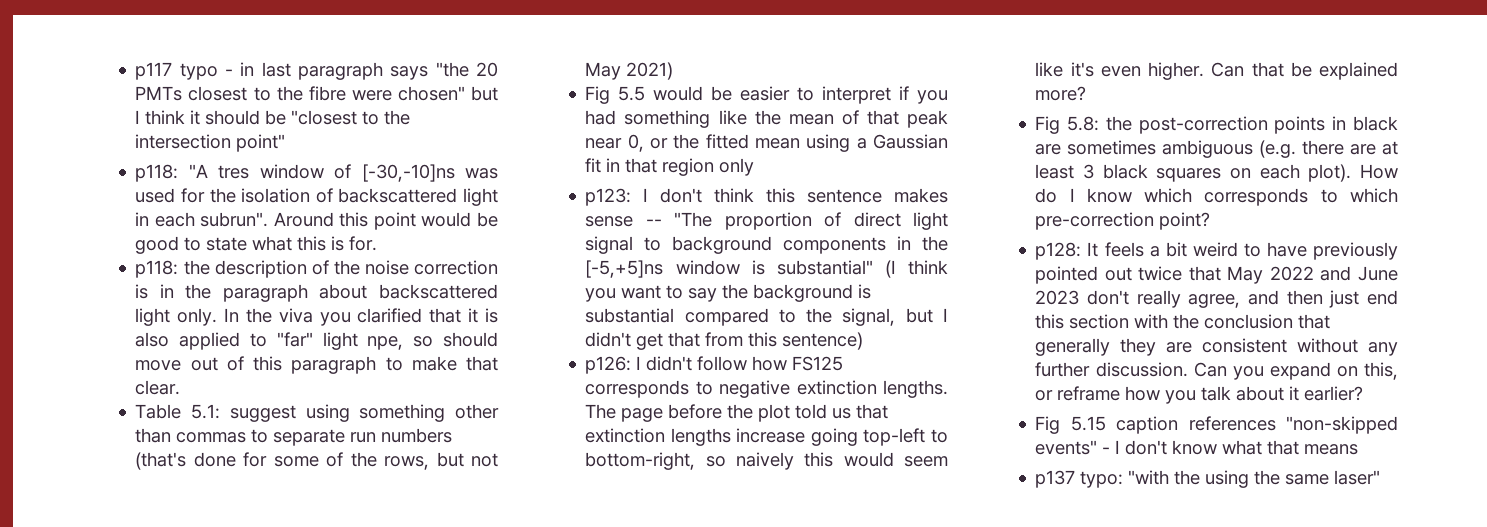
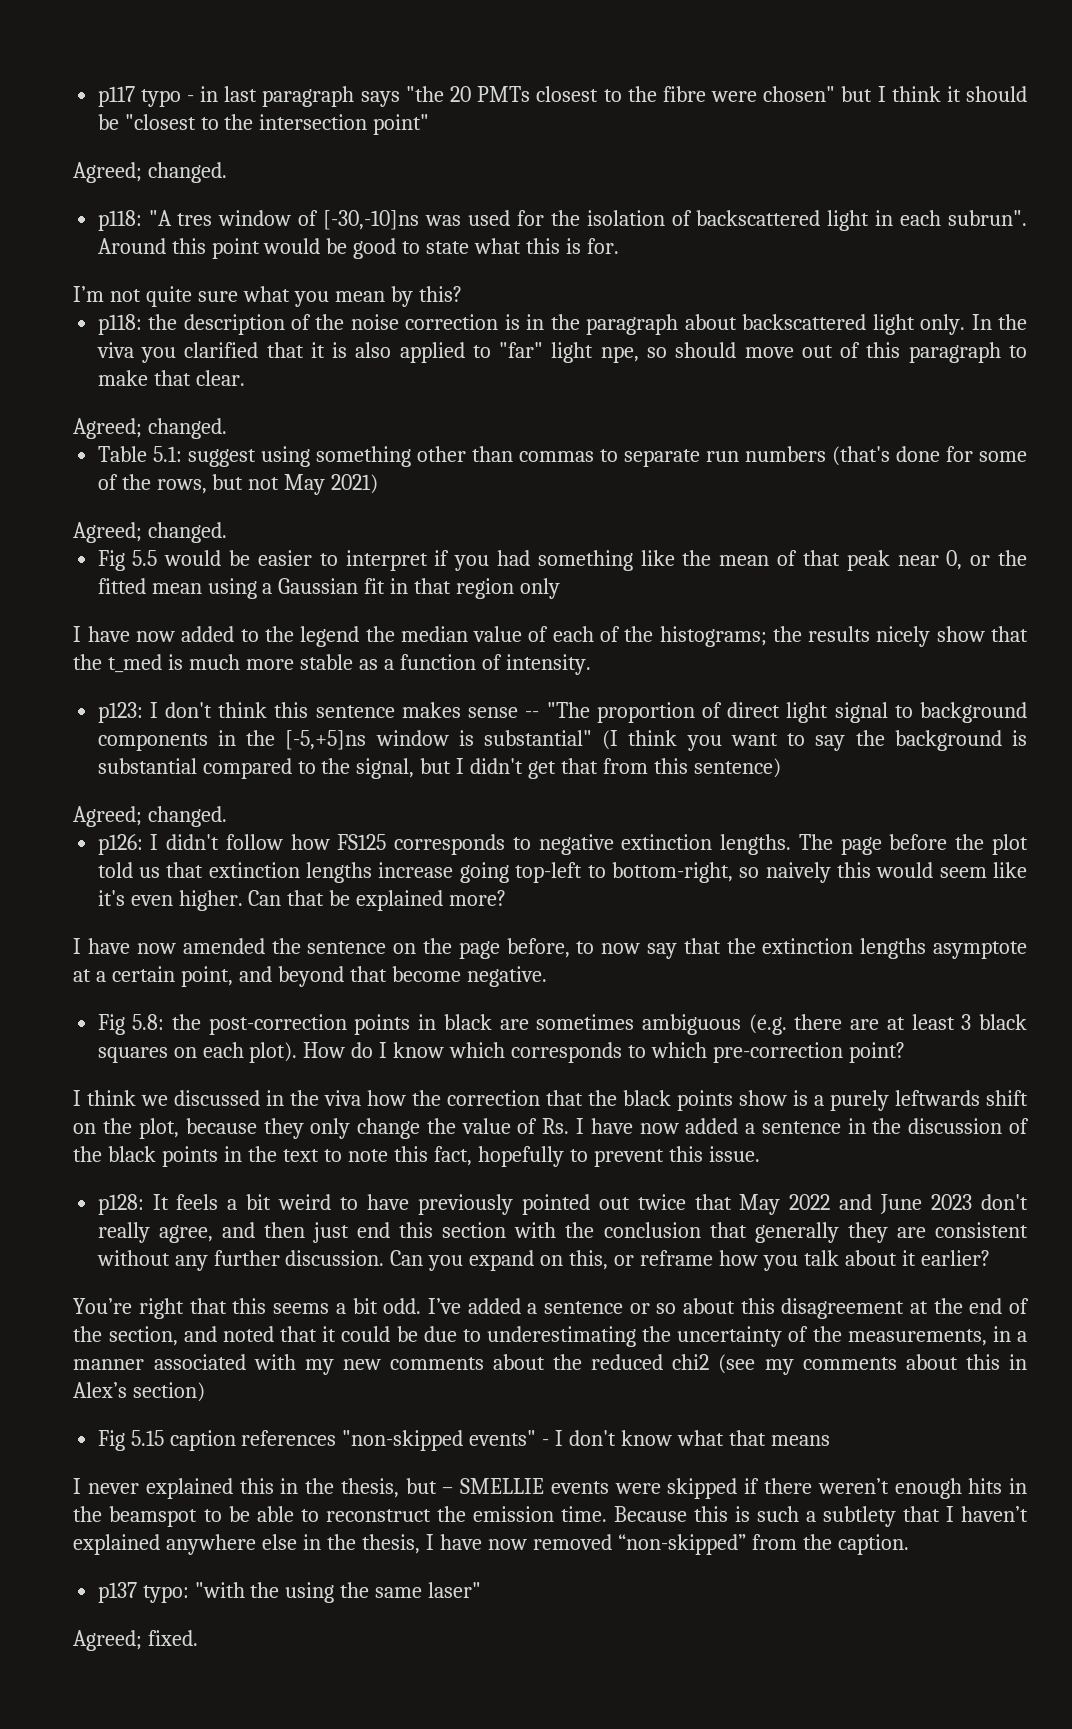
(286, 143) none -> [73,162,228,183] // Agreed; changed.
(378, 243) none -> [73,286,462,307] // I’m not quite sure what you mean by this?
(181, 387) none -> [73,418,228,439] // Agreed; changed.
(674, 71) none -> [73,522,228,543] // Agreed; changed.
(755, 167) none -> [73,626,1029,647] [73,654,591,675] // I have now added to the legend the median value of each of the histograms; the results nicely show that the t_med is much more stable as a function of intensity.
(864, 341) none -> [73,806,228,827] // Agreed; changed.
(1087, 93) none -> [73,938,1028,959] [73,966,547,987] // I have now amended the sentence on the page before, to now say that the extinction lengths asymptote at a certain point, and beyond that become negative.
(1211, 221) none -> [73,1090,1028,1111] [73,1118,1029,1139] [73,1146,760,1167] // I think we discussed in the viva how the correction that the black points show is a purely leftwards shift on the plot, because they only change the value of Rs. I have now added a sentence in the discussion of the black points in the text to note this fact, hopefully to prevent this issue.
(1364, 393) none -> [73,1298,1029,1319] [73,1326,1028,1347] [73,1354,1028,1375] [73,1382,206,1402] // You’re right that this seems a bit odd. I’ve added a sentence or so about this disagreement at the end of the section, and noted that it could be due to underestimating the uncertainty of the measurements, in a manner associated with my new comments about the reduced chi2 (see my comments about this in Alex’s section)
(1359, 449) none -> [73,1478,1028,1499] [73,1506,1028,1527] [73,1534,909,1555] // I never explained this in the thesis, but – SMELLIE events were skipped if there weren’t enough hits in the beamspot to be able to reconstruct the emission time. Because this is such a subtlety that I haven’t explained anywhere else in the thesis, I have now removed “non-skipped” from the caption.
(1381, 477) none -> [73,1630,199,1651] // Agreed; fixed.

